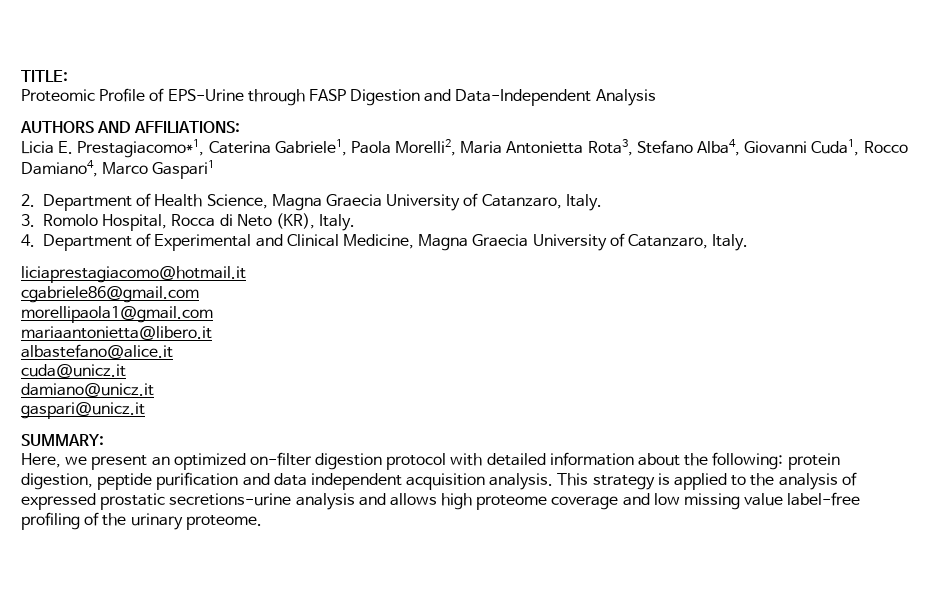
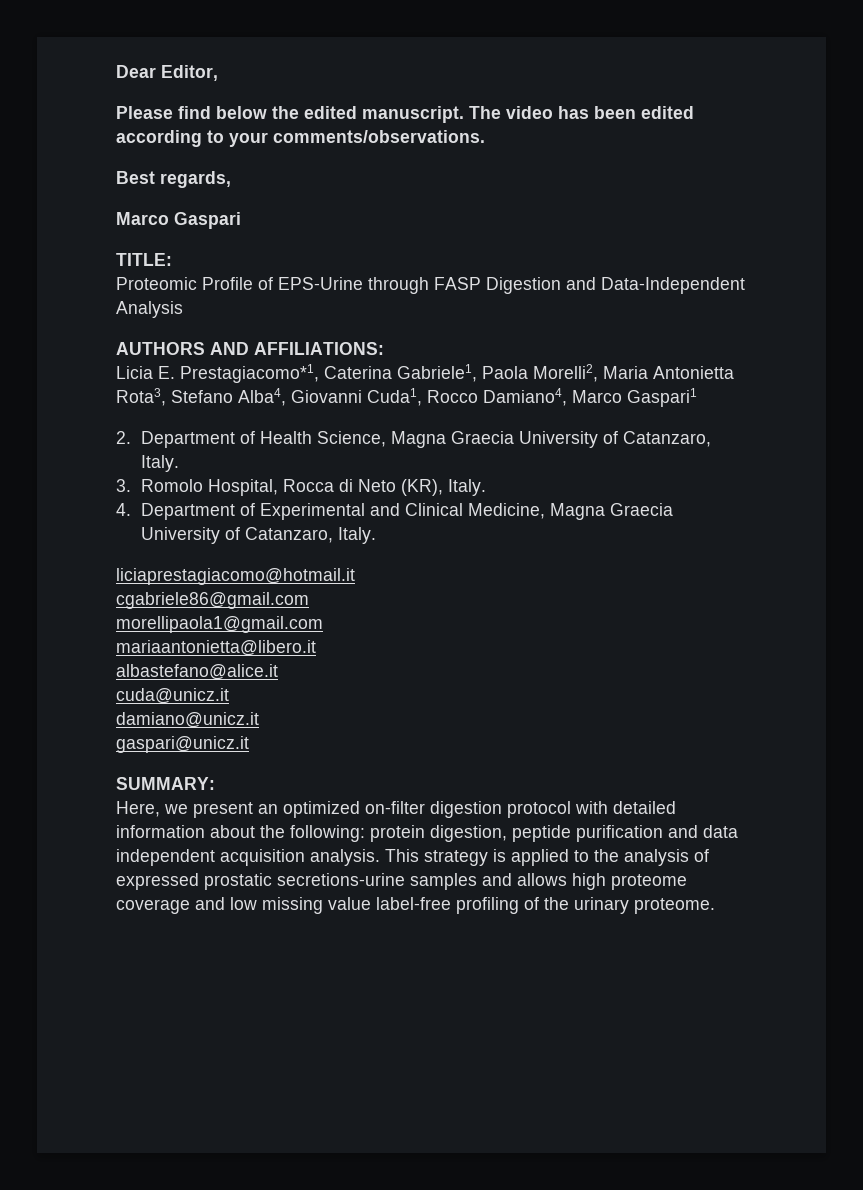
(21, 76) none -> [116,65,218,81] [116,106,694,123] [116,130,485,147] [116,171,231,188] [116,212,241,229] Dear Editor, // Please find below the edited manuscript. The video has been edited according to your comments/observations. // Best regards, // Marco Gaspari //
[295,493,355,510] analysis -> [410,873,477,890] samples

